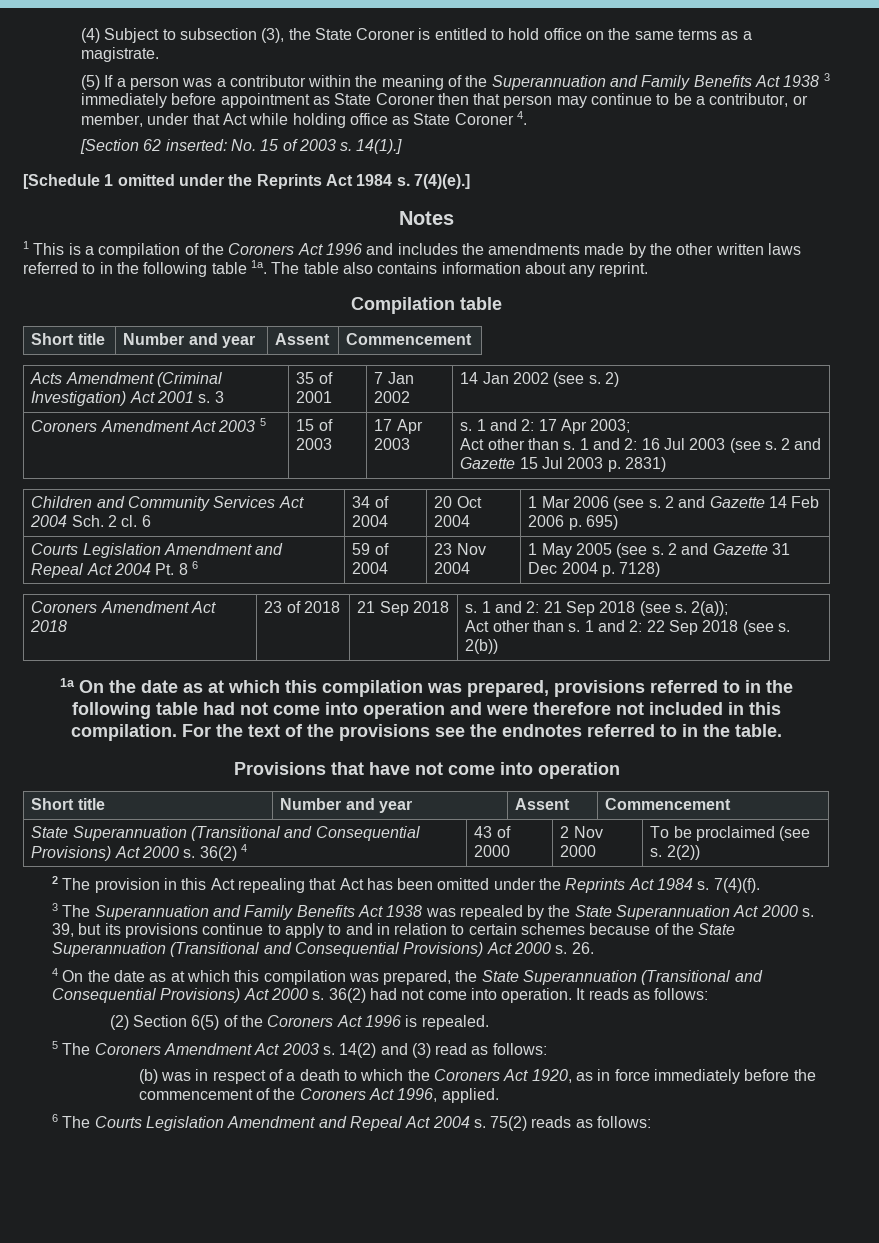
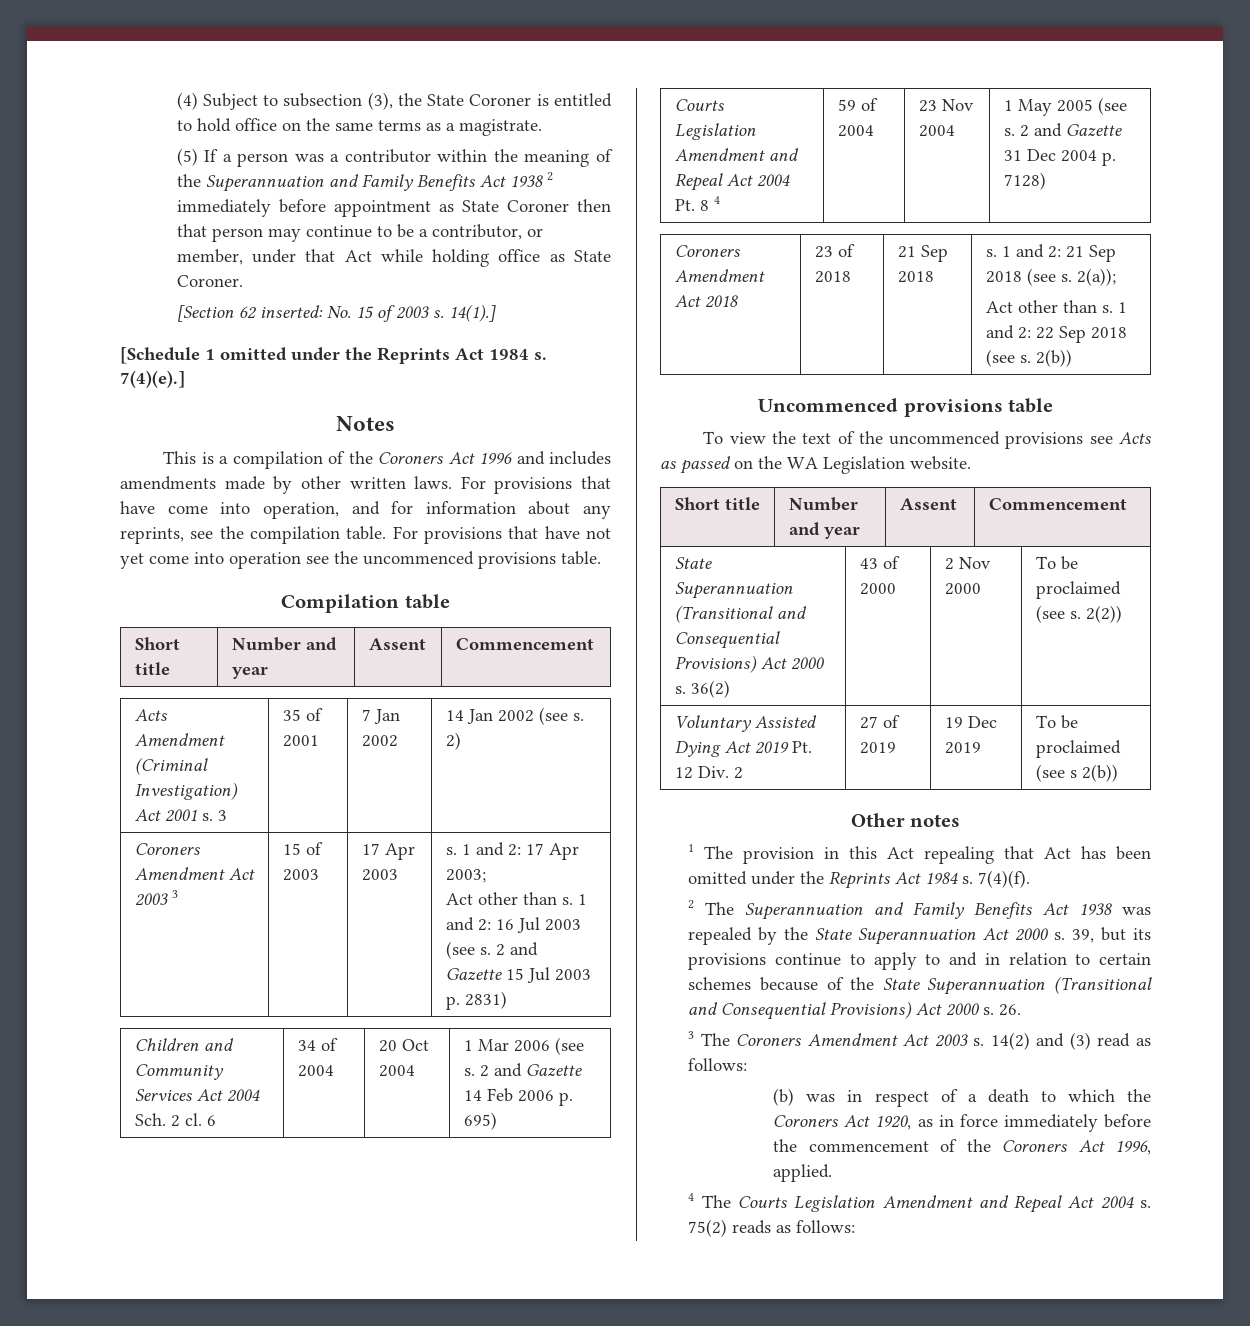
[823,73,830,81] 3 -> [546,172,553,181] 2
[454,111,528,125] Coroner 4. -> [176,275,243,287] Coroner.
[23,241,29,249] 1 -> (395, 423) none
[461,243,484,255] the -> (611, 458) none
[650,243,673,255] the -> (293, 485) none
[768,243,802,255] [23,260,649,277] laws referred to in the following table 1a. The table also contains information about any reprint. -> [414,476,611,494] [120,501,611,519] [120,526,611,544] [120,551,601,569] laws. For provisions that have come into operation, and for information about any reprints, see the compilation table. For provisions that have not yet come into operation see the uncommenced provisions table.
[259,418,266,426] 5 -> [171,890,178,898] 3
[191,561,198,569] 6 -> [713,196,720,204] 4
[60,678,793,697] [72,702,781,719] [71,724,211,741] 1a On the date as at which this compilation was prepared, provisions referred to in the following table had not come into operation and were therefore not included in this compilation. For -> [757,398,1054,417] [703,431,766,444] Uncommenced provisions table // To view
(334, 730) none -> [889,431,1001,445] uncommenced
[470,724,782,737] [233,762,620,779] the endnotes referred to in the table. // Provisions that have not come into operation -> [1119,432,1151,444] [660,456,971,474] Acts as passed on the WA Legislation website.
[240,844,247,852] 4 -> (730, 689) none
[51,876,58,884] // 2 -> [674,715,817,732] [674,741,812,757] [674,766,743,779] [859,715,900,729] [859,742,896,754] [944,716,997,728] [944,742,981,754] [1035,715,1078,729] [1035,740,1121,758] [1035,764,1118,782] [850,813,961,827] [688,844,695,852] // Voluntary Assisted Dying Act 2019 Pt. 12 Div. 2 | 27 of 2019 | 19 Dec 2019 | To be proclaimed (see s 2(b)) // Other notes // 1
[51,903,58,911] 3 -> [688,900,695,909] 2
[51,968,763,985] [51,988,709,1003] [109,1015,489,1030] [51,1041,58,1049] 4 On the date as at which this compilation was prepared, the State Superannuation (Transitional and Consequential Provisions) Act 2000 s. 36(2) had not come into operation. It reads as follows: // (2) Section 6(5) of the Coroners Act 1996 is repealed. // 5 -> [688,1031,695,1039] 3
[51,1114,58,1122] 6 -> [688,1193,695,1201] 4

